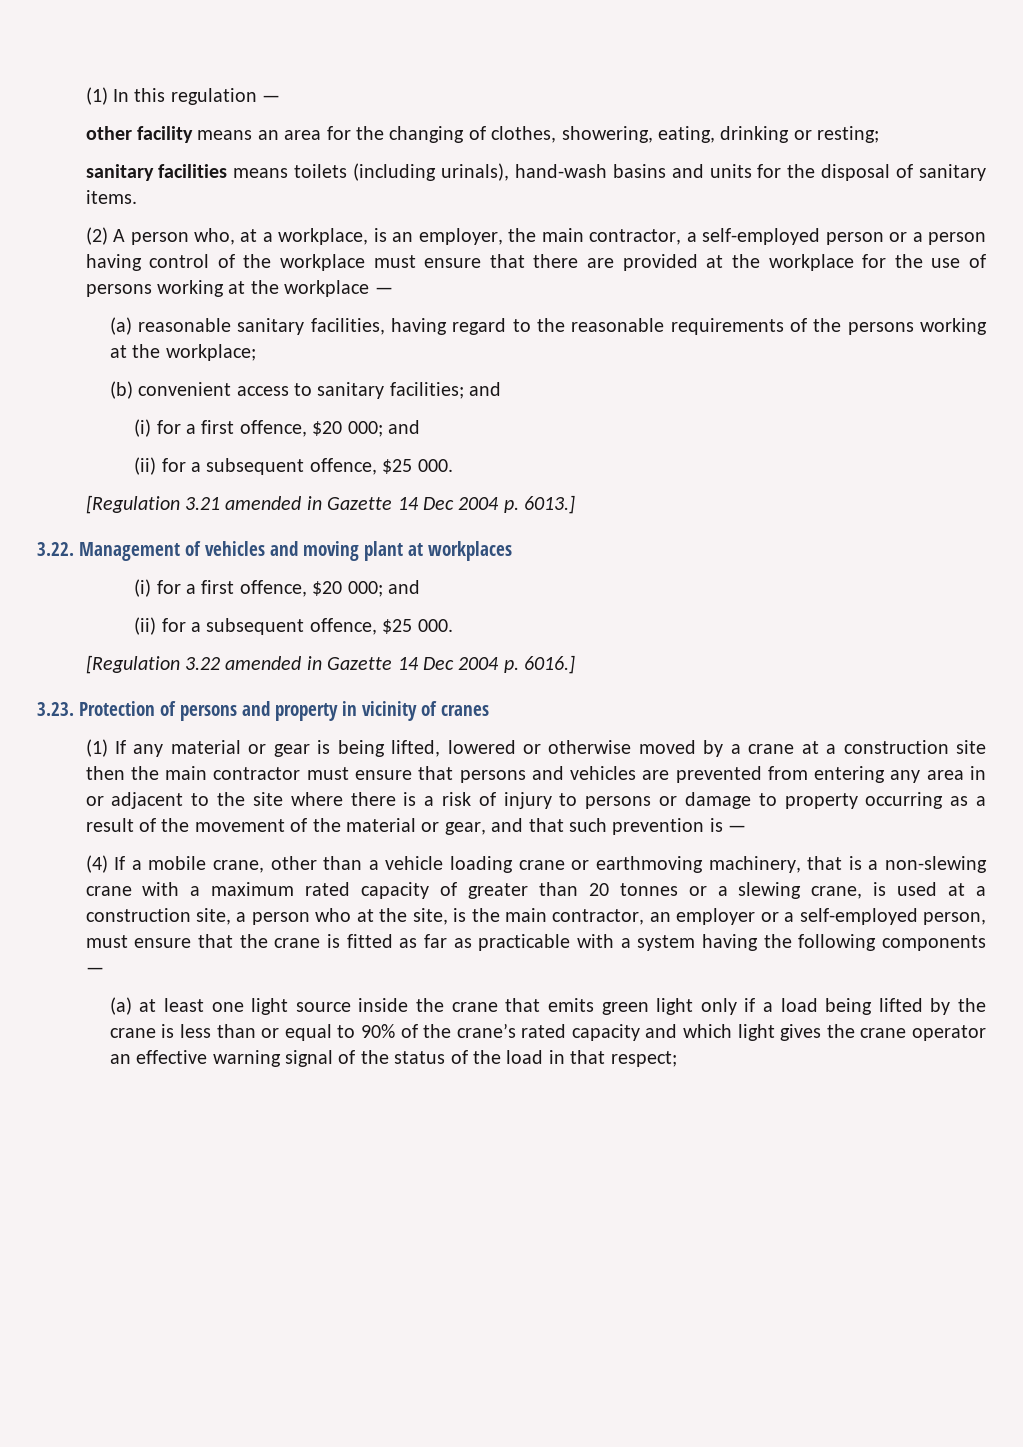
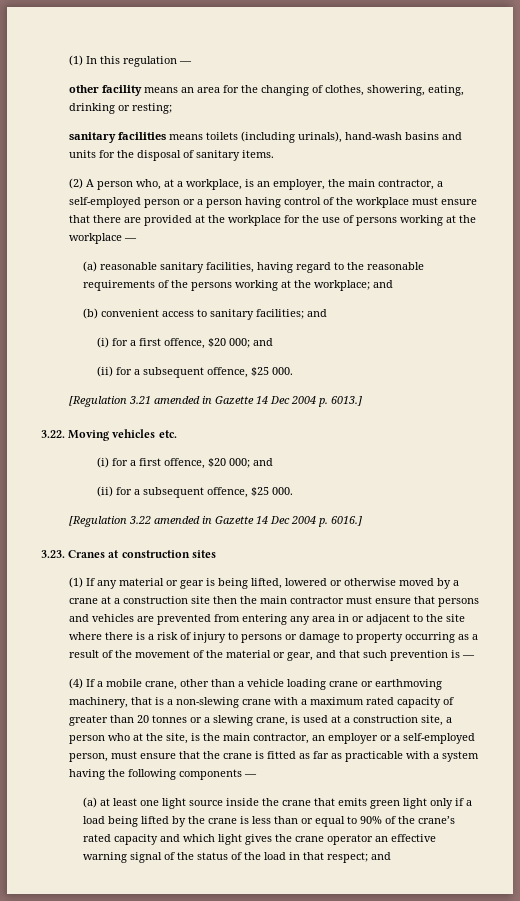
(256, 352) none -> [372,280,393,288] and
[79,541,512,561] Management of vehicles and moving plant at workplaces -> [68,429,177,441] Moving vehicles etc.
[79,701,489,721] Protection of persons and property in vicinity of cranes -> [68,550,216,558] Cranes at construction sites
(677, 1059) none -> [370,852,391,860] and

